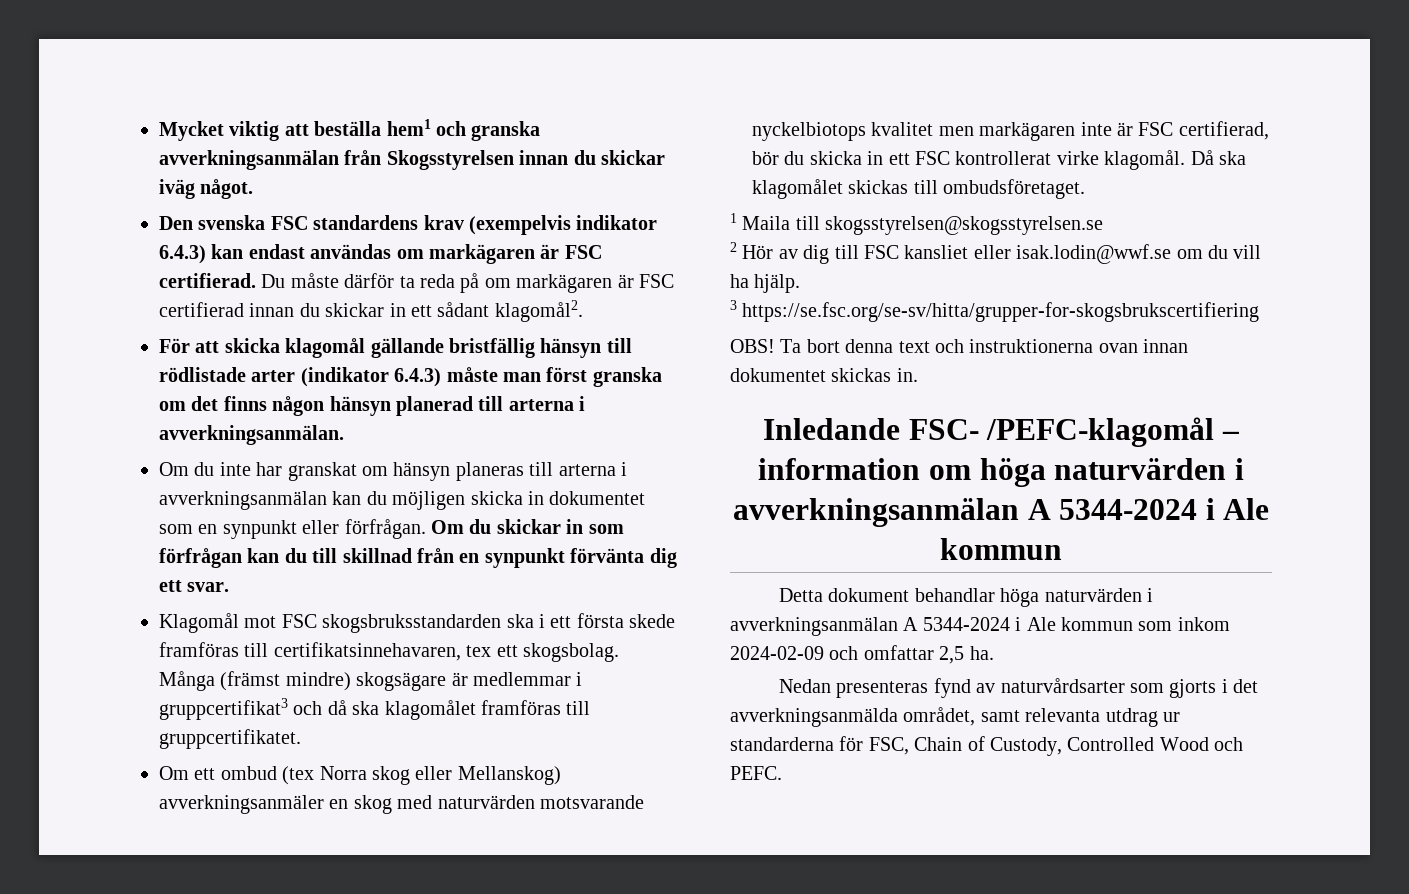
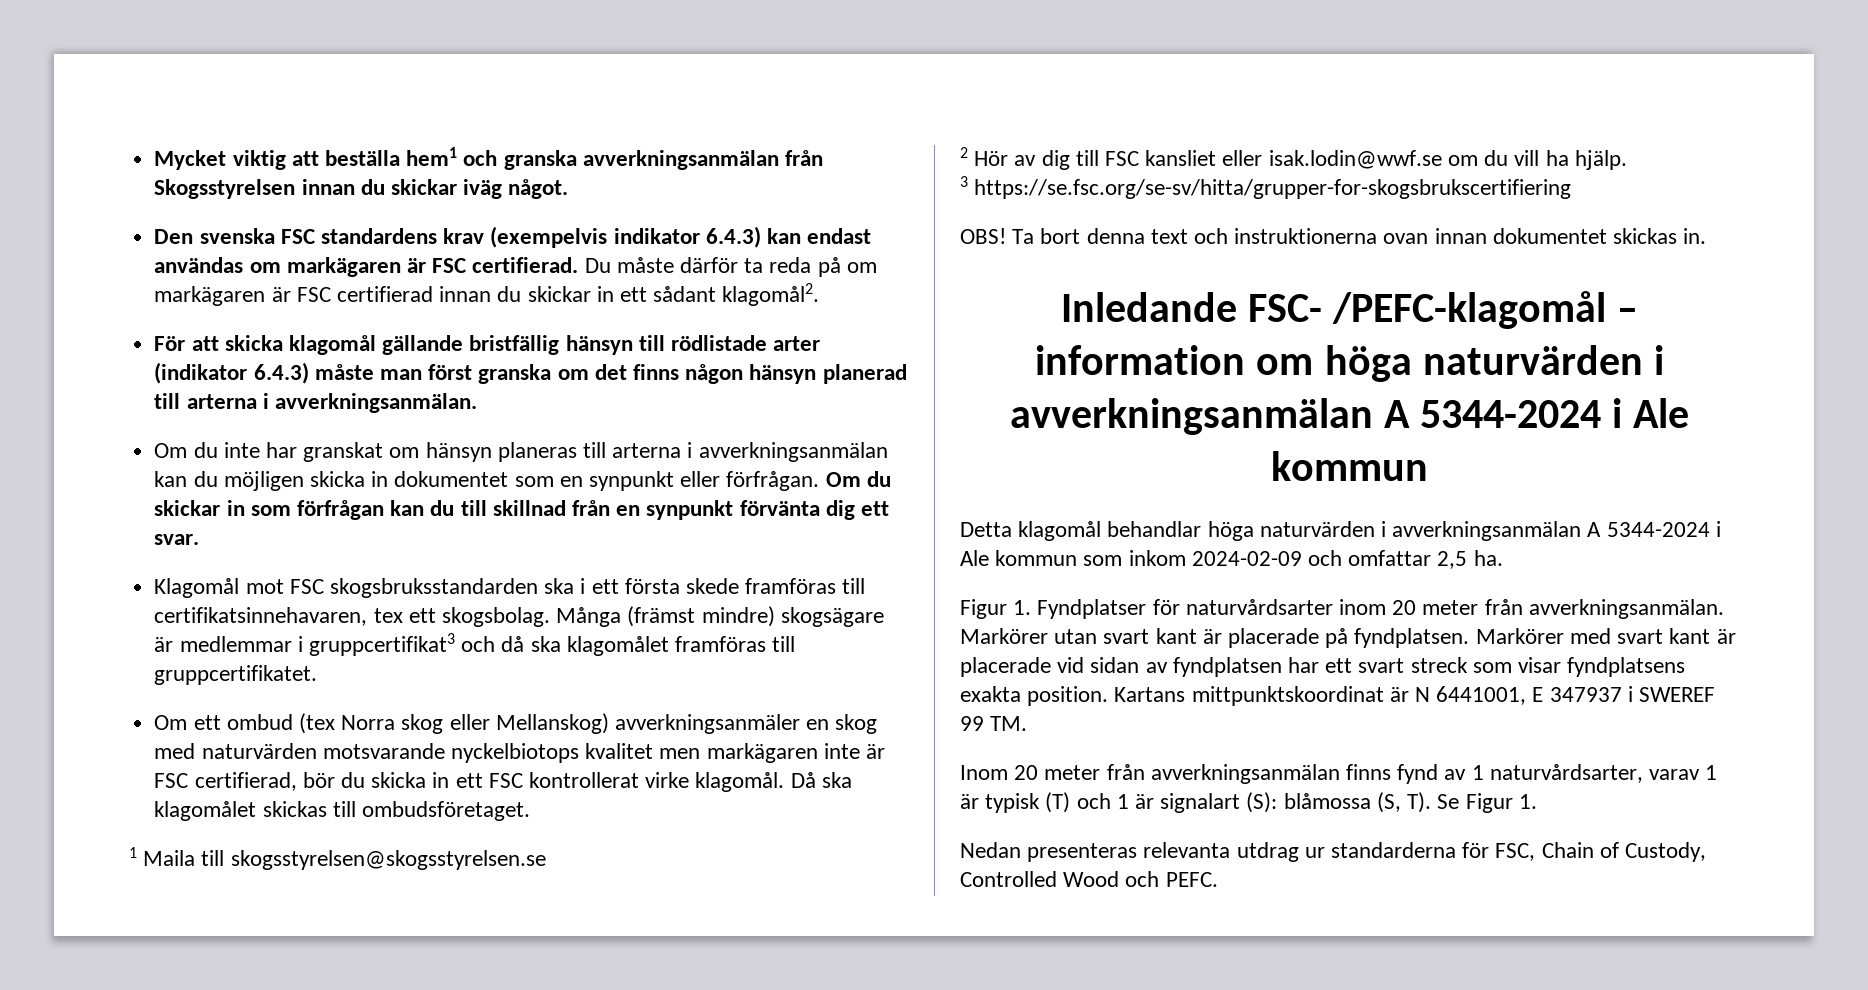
[828,588,910,602] dokument -> [1018,521,1102,541] klagomål
[778,678,1259,698] [730,707,1020,727] Nedan presenteras fynd av naturvårdsarter som gjorts i det avverkningsanmälda området, samt -> [960,599,1724,619] [960,628,1736,648] [960,657,1686,677] [960,686,1716,706] [960,716,1028,731] [960,764,1718,784] [960,792,1537,813] [960,842,1138,862] Figur 1. Fyndplatser för naturvårdsarter inom 20 meter från avverkningsanmälan. Markörer utan svart kant är placerade på fyndplatsen. Markörer med svart kant är placerade vid sidan av fyndplatsen har ett svart streck som visar fyndplatsens exakta position. Kartans mittpunktskoordinat är N 6441001, E 347937 i SWEREF 99 TM. // Inom 20 meter från avverkningsanmälan finns fynd av 1 naturvårdsarter, varav 1 är typisk (T) och 1 är signalart (S): blåmossa (S, T). Se Figur 1. // Nedan presenteras

